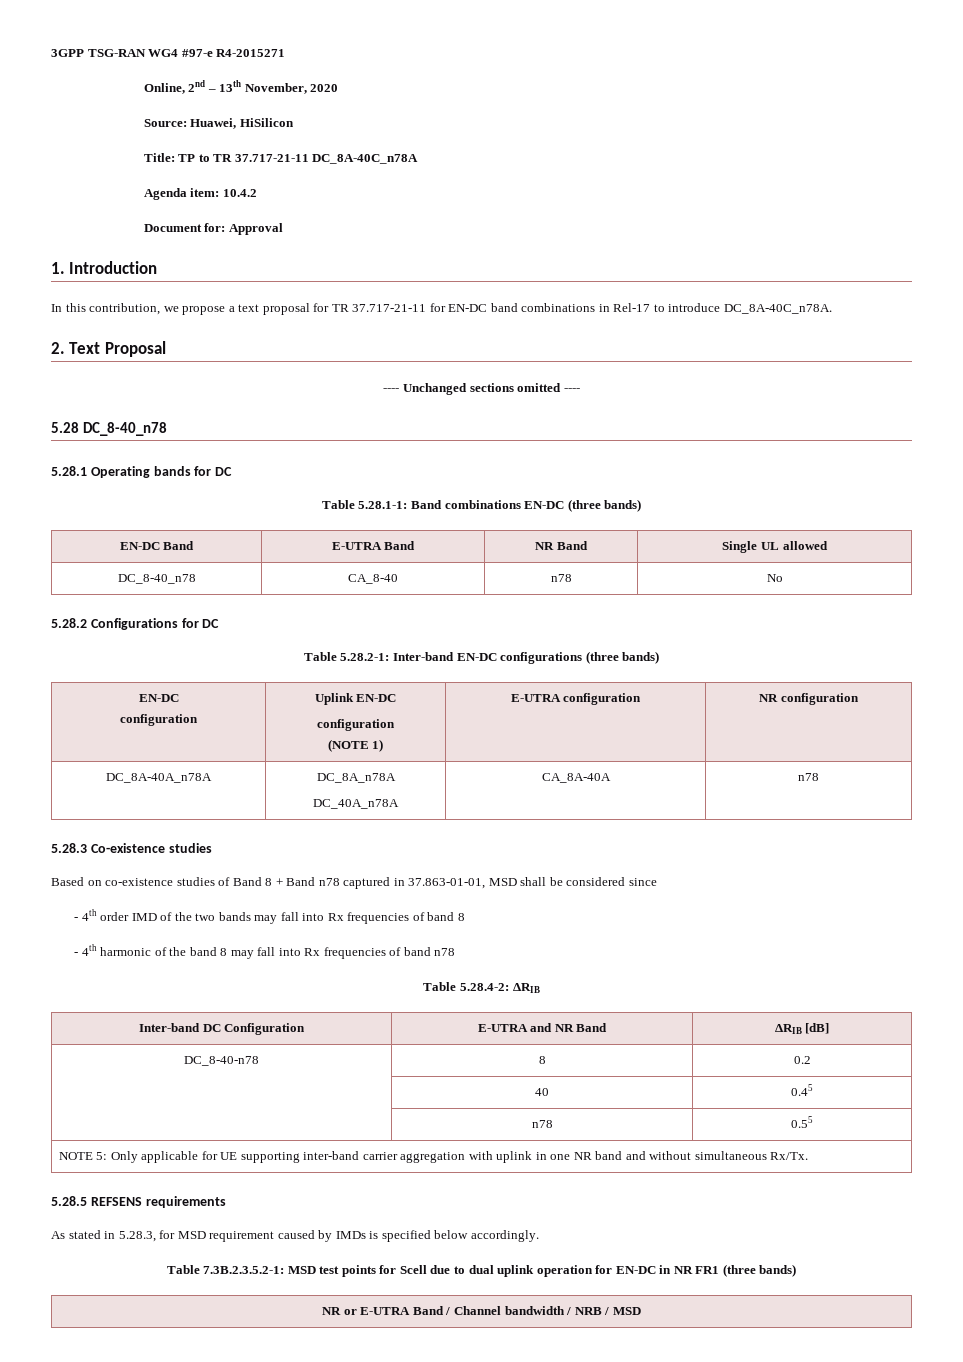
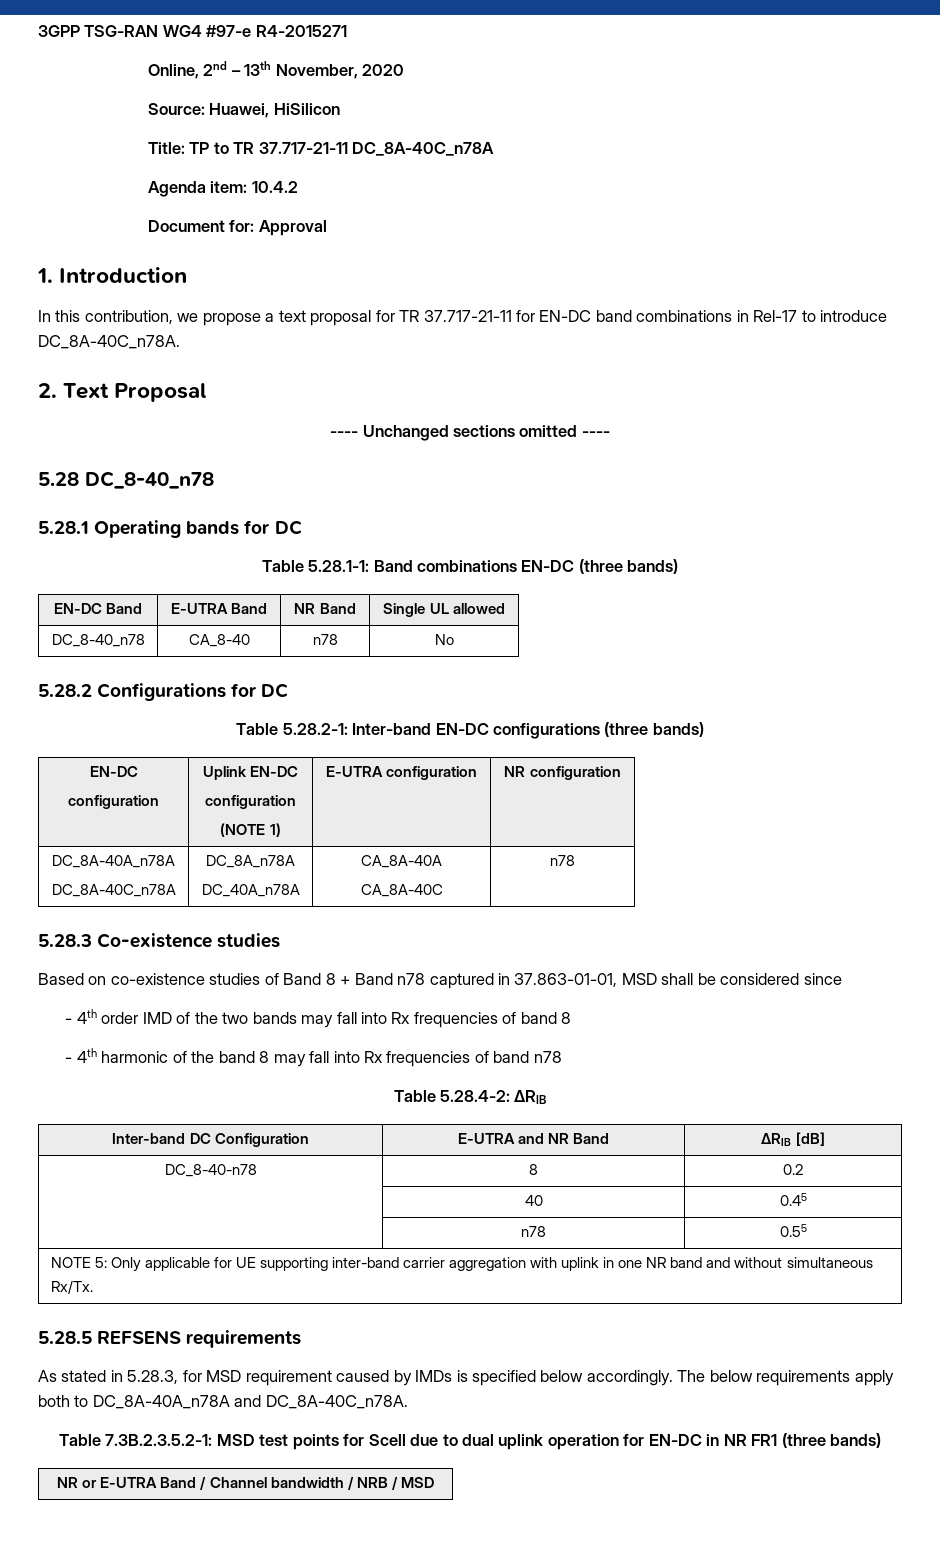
(212, 778) none -> [51,884,176,897] // DC_8A-40C_n78A
(611, 778) none -> [360,884,443,897] // CA_8A-40C
(539, 1236) none -> [677,1370,894,1386] [38,1395,408,1409] The below requirements apply both to DC_8A-40A_n78A and DC_8A-40C_n78A.

